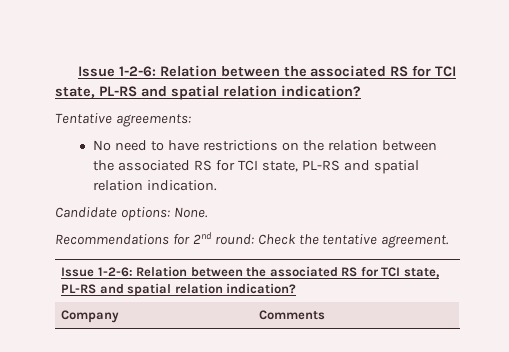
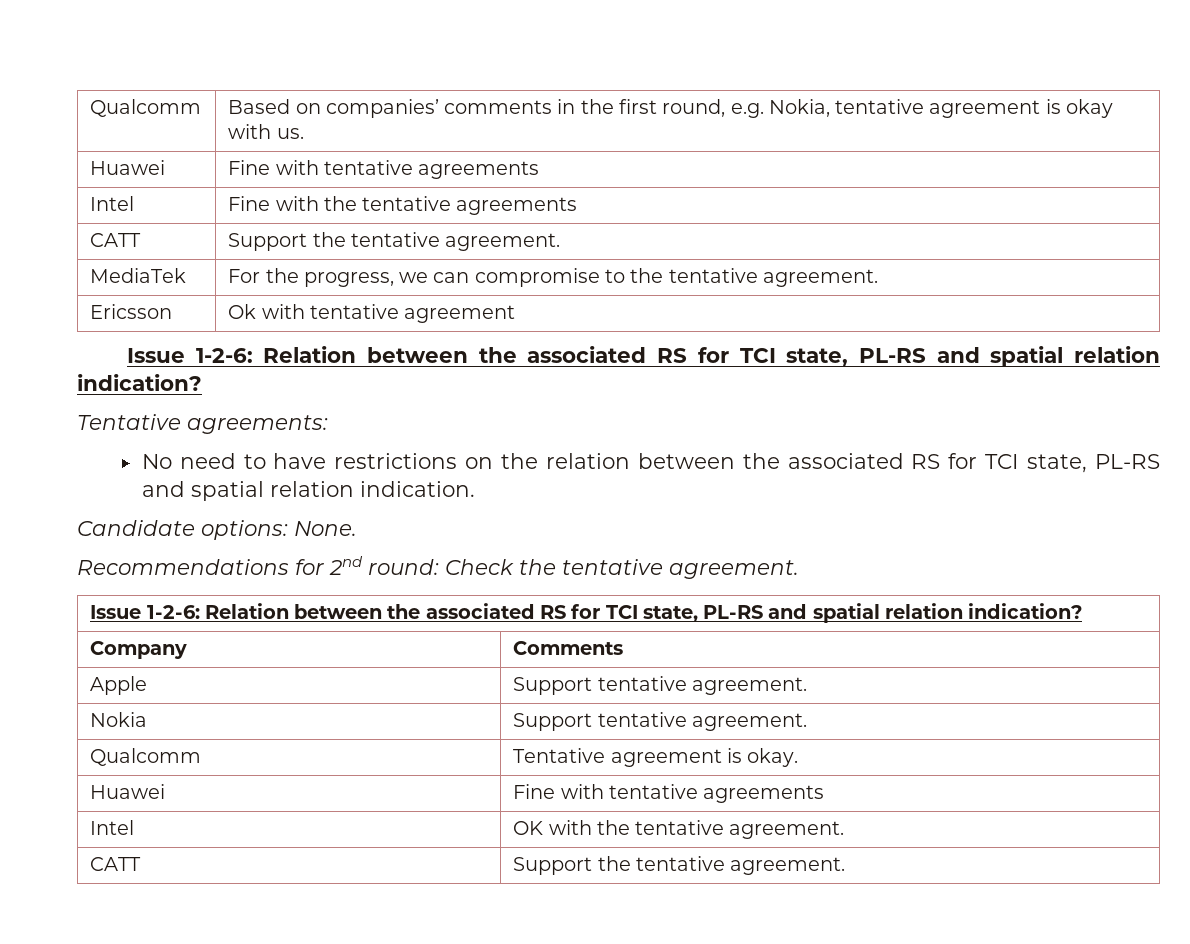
(77, 71) none -> [90,99,202,117] [228,99,1113,118] [228,124,304,139] [90,160,166,175] [228,160,540,179] [90,196,135,211] [228,196,578,215] [90,233,142,247] [228,232,561,251] [90,268,187,283] [228,268,878,287] [90,304,173,319] [228,304,516,323] Qualcomm | Based on companies’ comments in the first round, e.g. Nokia, tentative agreement is okay with us. // Huawei | Fine with tentative agreements // Intel | Fine with the tentative agreements // CATT | Support the tentative agreement. // MediaTek | For the progress, we can compromise to the tentative agreement. // Ericsson | Ok with tentative agreement //
(326, 315) none -> [90,676,148,695] [513,676,807,695] [90,712,148,727] [513,712,807,731] [90,748,202,766] [513,748,799,767] [90,784,166,799] [513,784,825,803] [90,820,135,835] [513,820,845,839] [90,857,142,871] [513,856,846,875] // Apple | Support tentative agreement. // Nokia | Support tentative agreement. // Qualcomm | Tentative agreement is okay. // Huawei | Fine with tentative agreements // Intel | OK with the tentative agreement. // CATT | Support the tentative agreement.

